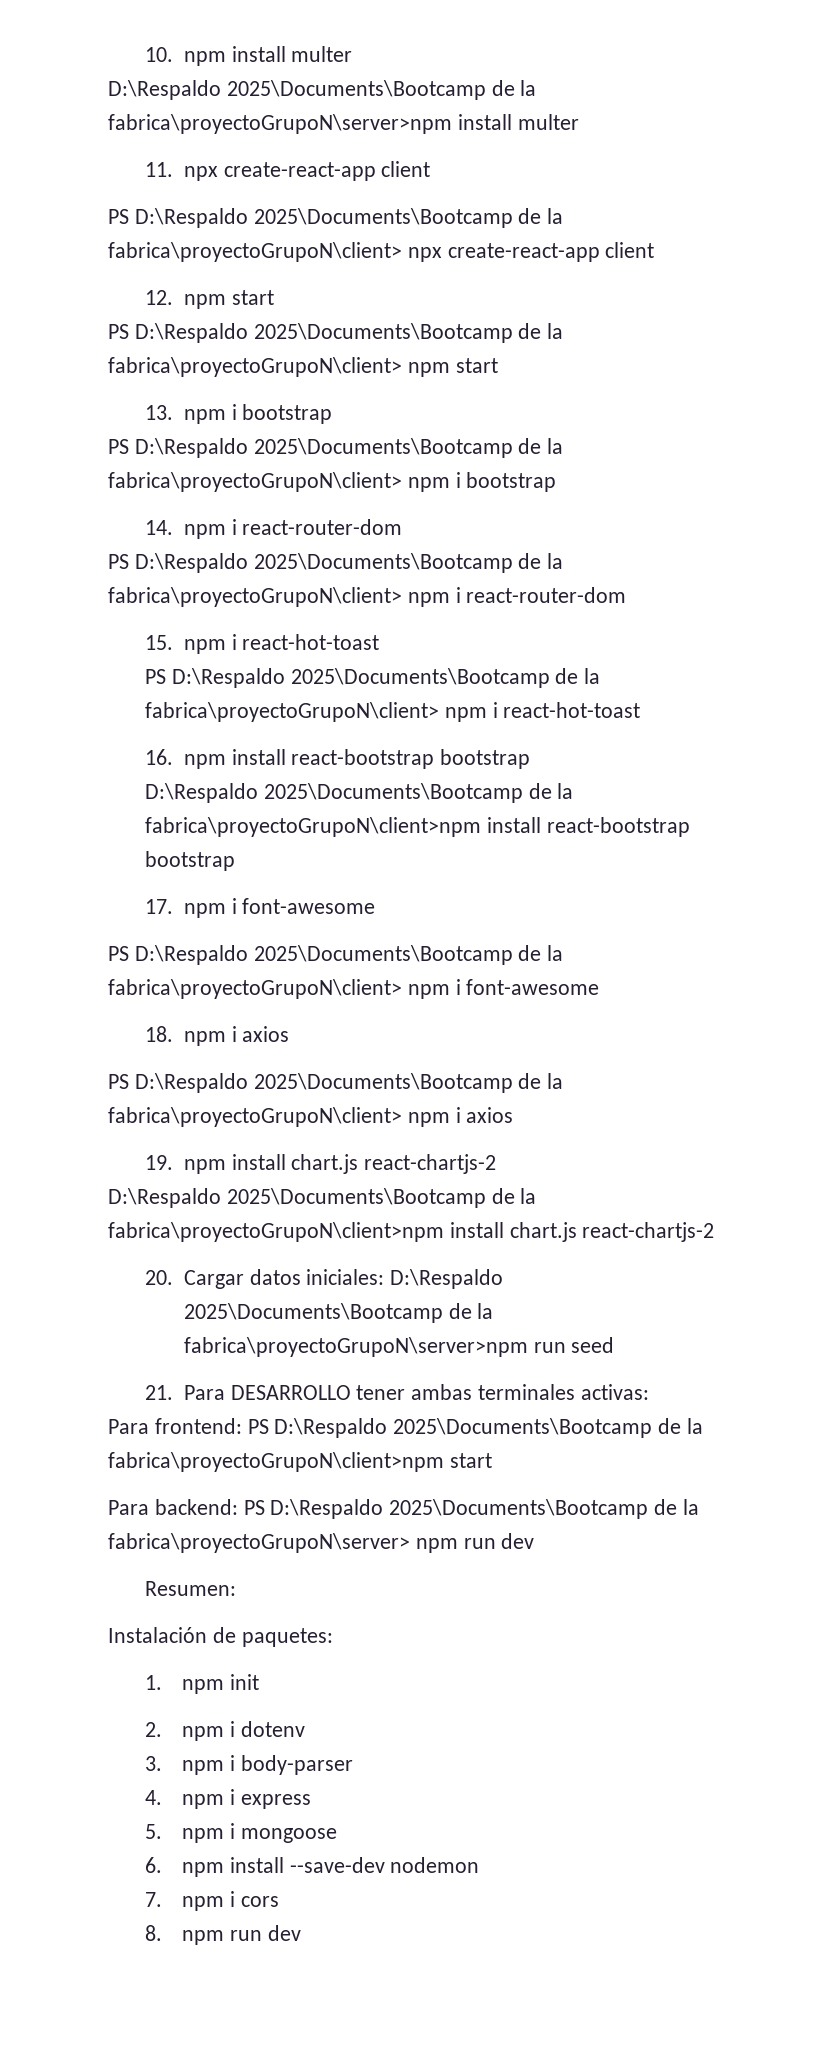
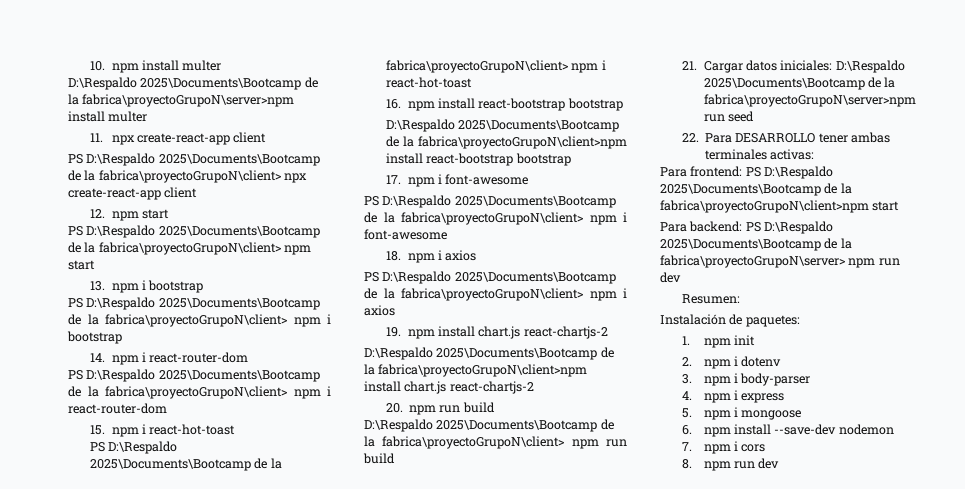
(174, 1277) none -> [409,402,495,415] [364,419,614,432] [364,436,627,449] [363,453,395,464] [681,61,697,70] npm run build // D:\Respaldo 2025\Documents\Bootcamp de la fabrica\proyectoGrupoN\client> npm run build // 21.
[145,1385,174,1400] 21. -> [681,133,699,142] 22.

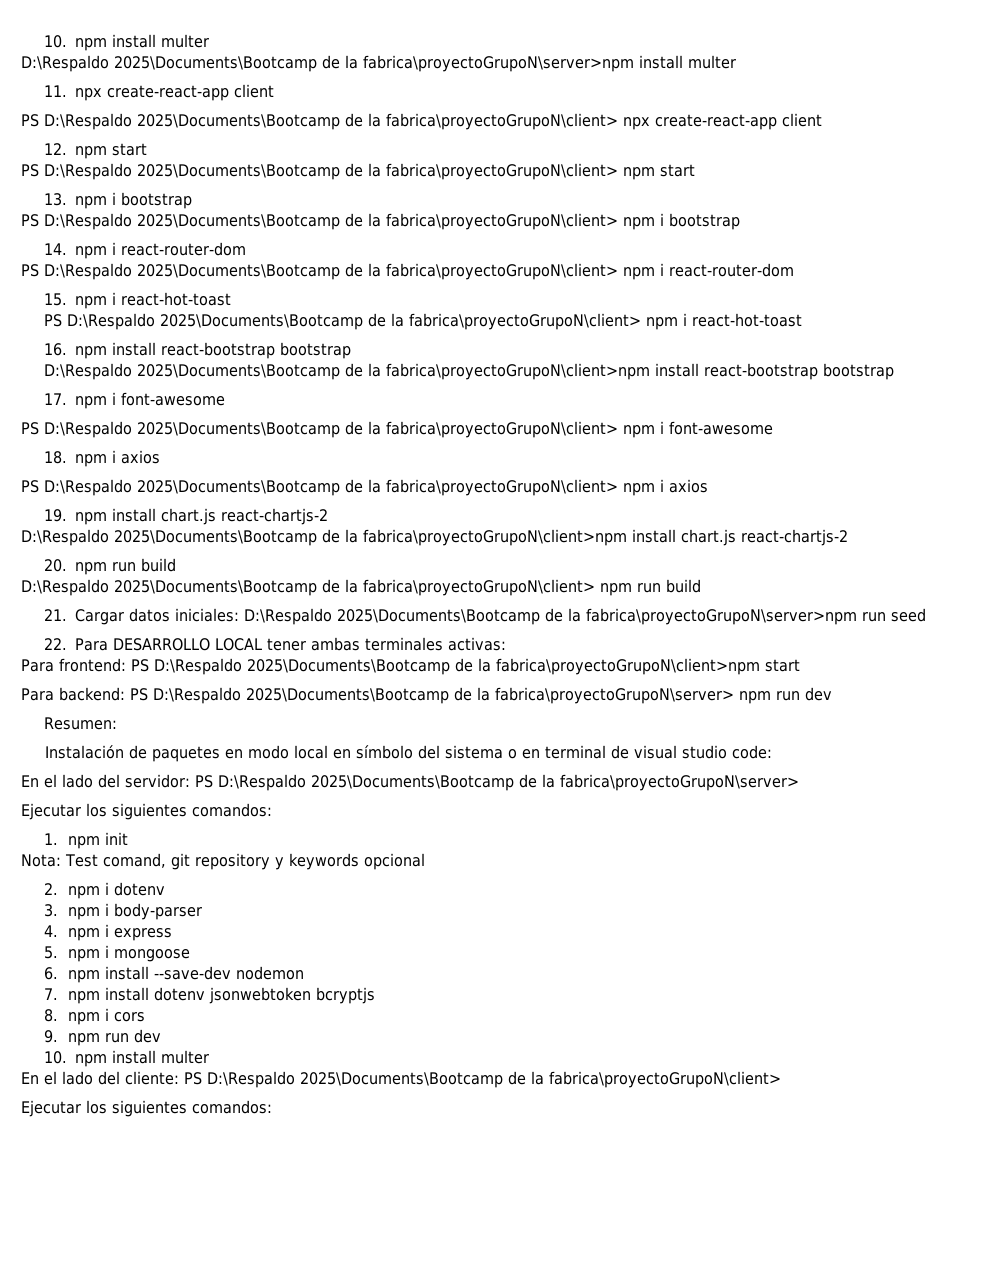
(816, 138) none -> [215,638,263,651] LOCAL
[745,315,800,327] [681,335,756,348] paquetes: // 1. npm init -> [152,745,773,762] [21,774,799,791] [21,803,272,820] [44,832,128,849] [21,853,425,870] paquetes en modo local en símbolo del sistema o en terminal de visual studio code: // En el lado del servidor: PS D:\Respaldo 2025\Documents\Bootcamp de la fabrica\proyectoGrupoN\server> // Ejecutar los siguientes comandos: // 1. npm init // Nota: Test comand, git repository y keywords opcional
(731, 449) none -> [104,987,375,1004] [44,1009,100,1025] install dotenv jsonwebtoken bcryptjs // 8. npm
[681,458,780,471] 8. npm run dev -> [44,1029,161,1046] [44,1050,210,1067] [21,1071,781,1088] [21,1100,272,1117] 9. npm run dev // 10. npm install multer // En el lado del cliente: PS D:\Respaldo 2025\Documents\Bootcamp de la fabrica\proyectoGrupoN\client> // Ejecutar los siguientes comandos:

